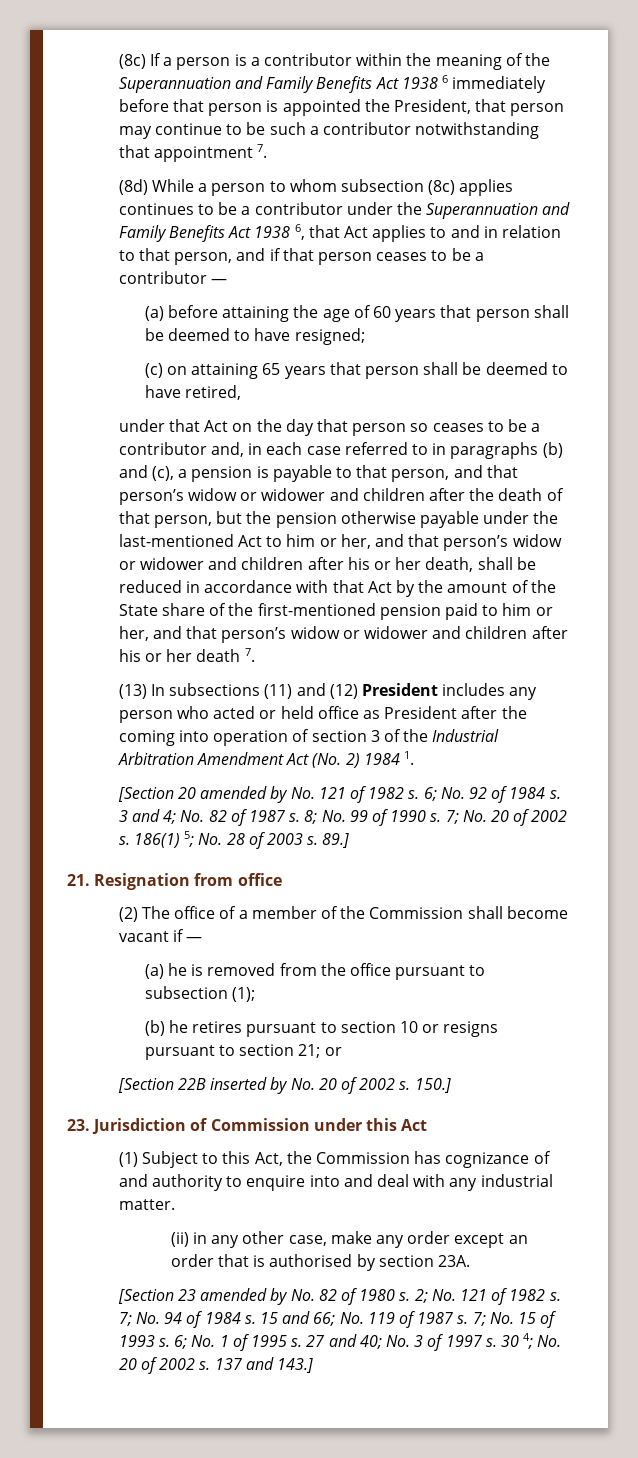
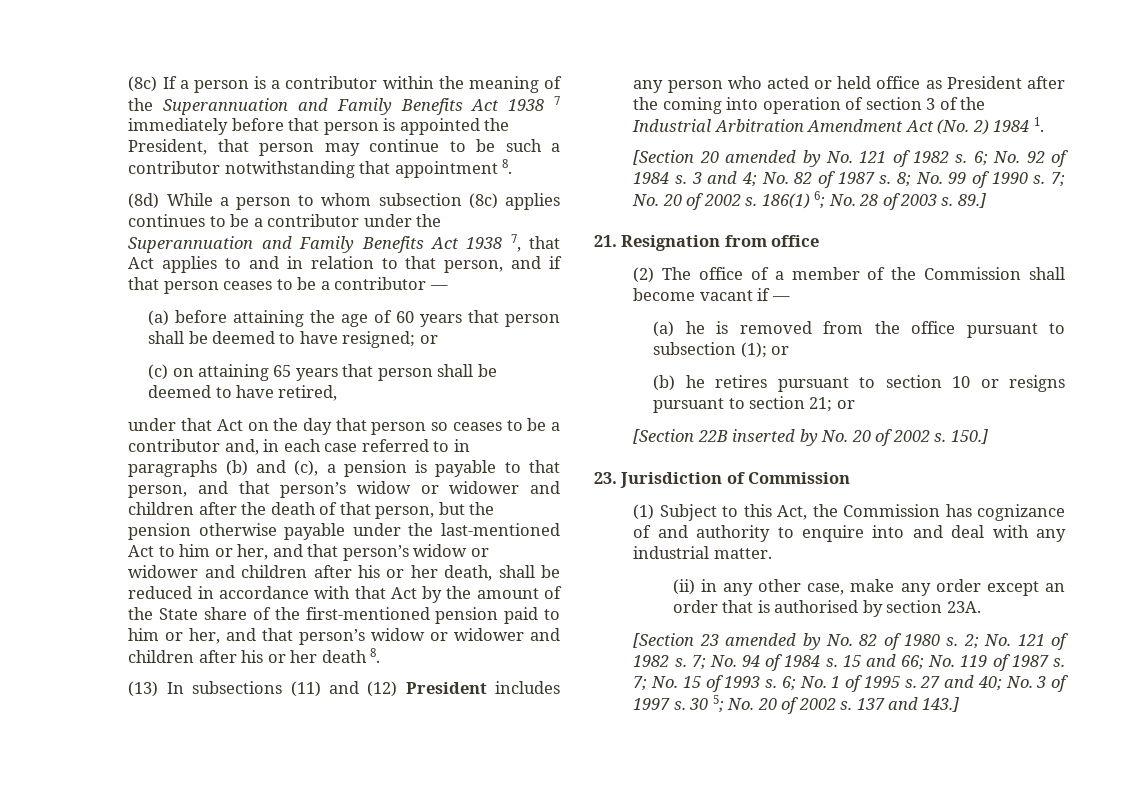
[442,75,449,83] 6 -> [554,96,560,105] 7
[257,144,268,158] 7. -> [502,159,513,174] 8.
[294,224,305,240] 6, -> [510,234,521,252] 7,
(365, 336) none -> [419,335,438,344] or
[244,648,255,662] 7. -> [370,648,381,663] 8.
[184,831,195,847] 5; -> [814,191,826,209] 6;
(256, 994) none -> [771,346,790,355] or
[313,1118,428,1131] under this Act -> (851, 478) none
[523,1333,534,1349] 4; -> [712,695,724,713] 5;

